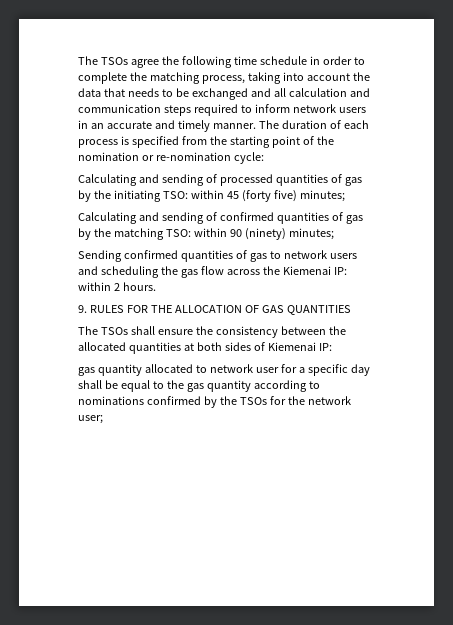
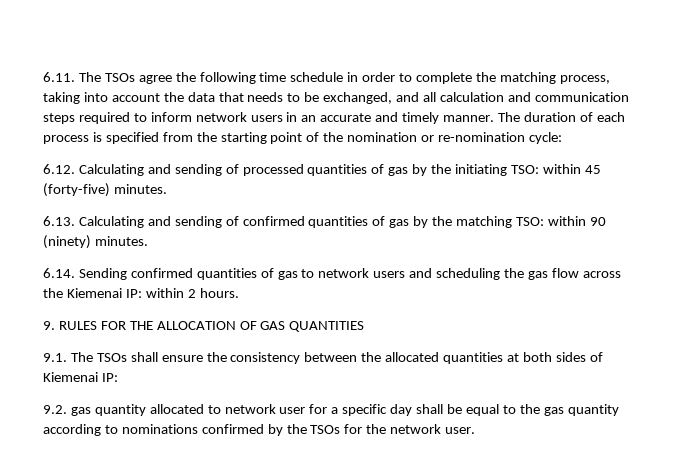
(78, 60) none -> [43,72,75,82] 6.11.
[191,88,248,100] exchanged -> [323,92,393,104] exchanged,
(264, 158) none -> [43,164,75,174] 6.12.
[241,190,345,202] (forty five) minutes; // -> [43,183,167,197] [43,216,75,226] (forty-five) minutes. // 6.13.
[288,228,334,240] minutes; // -> [94,236,148,246] [43,268,75,278] minutes. // 6.14.
(351, 310) none -> [43,353,67,362] 9.1.
(332, 347) none -> [43,405,67,414] 9.2.
[78,415,103,424] user; -> [445,427,476,434] user.

